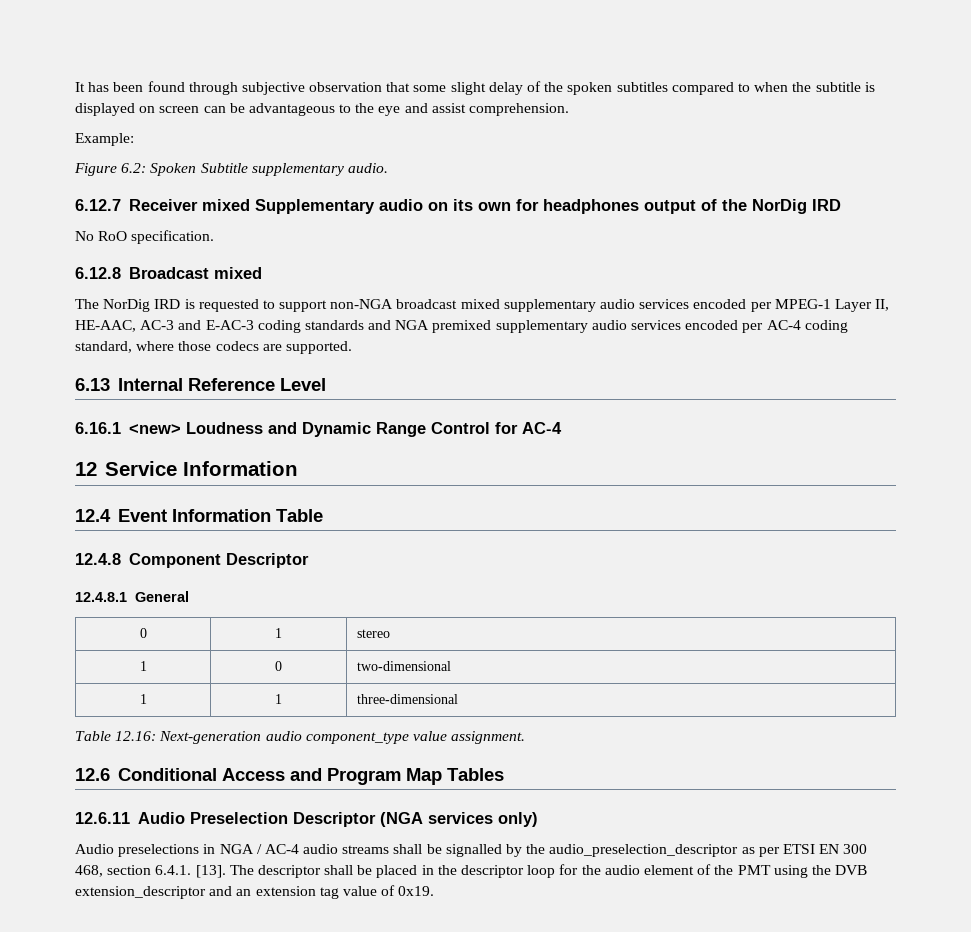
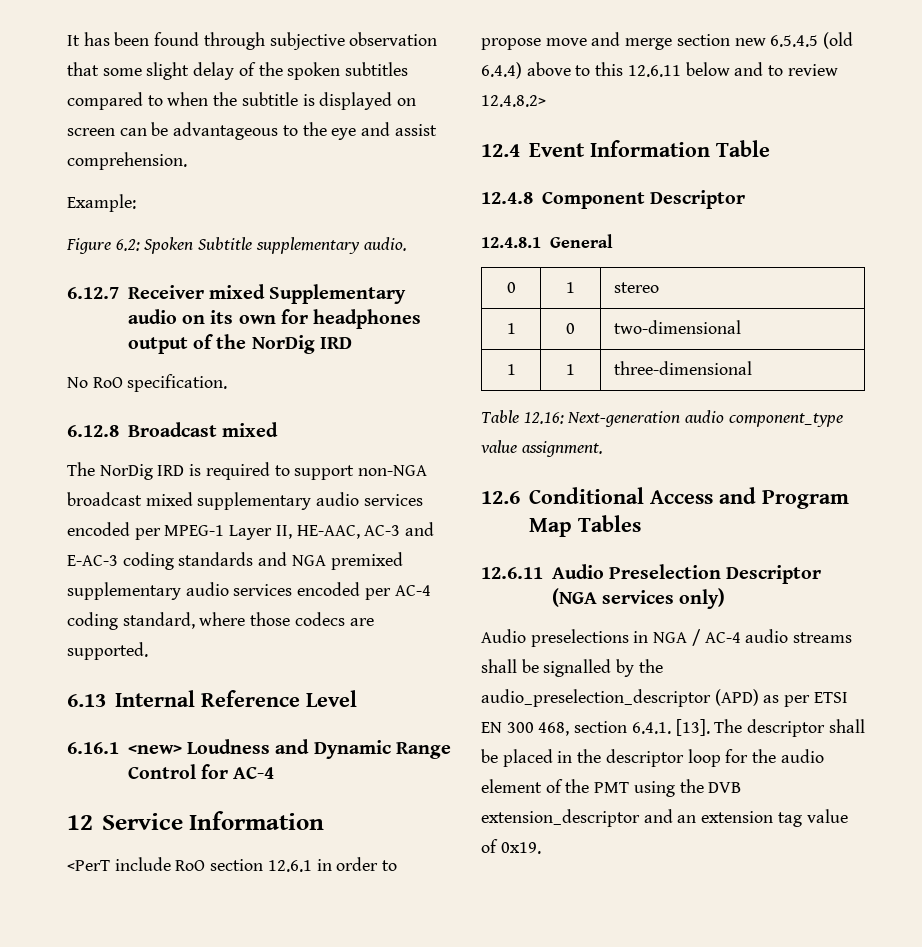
[198,299,259,312] requested -> [205,462,270,480] required
(298, 468) none -> [67,857,398,872] [481,32,854,50] [481,62,838,79] [481,95,546,107] // <PerT include RoO section 12.6.1 in order to propose move and merge section new 6.5.4.5 (old 6.4.4) above to this 12.6.11 below and to review 12.4.8.2>
(739, 850) none -> [714,689,759,706] (APD)

